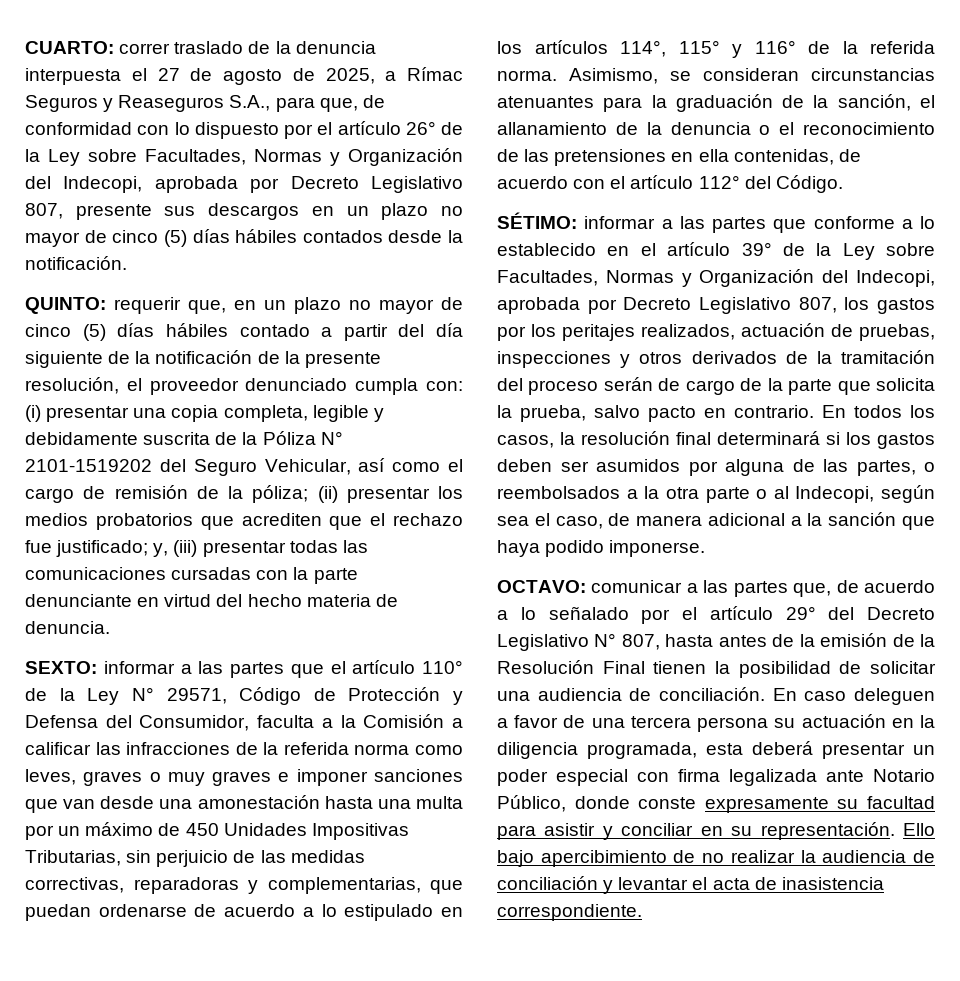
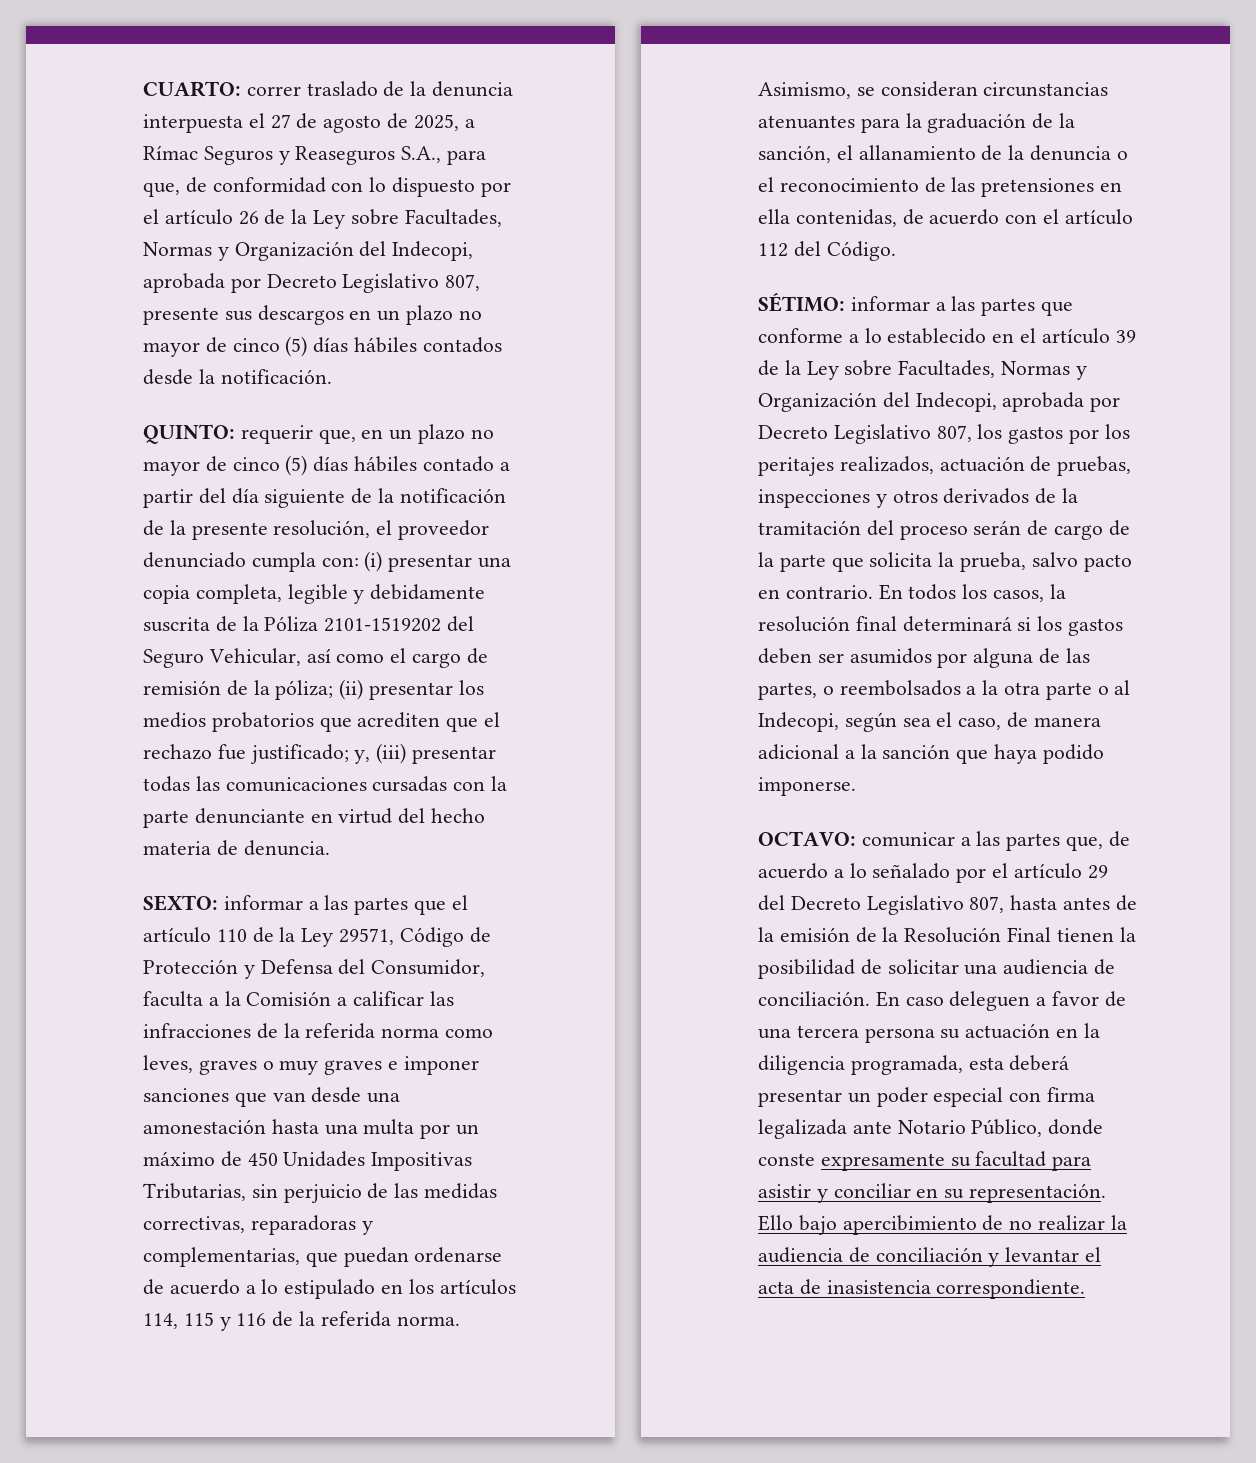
[405,121,436,135] 26° -> [238,211,259,225] 26
[320,431,343,445] N° -> (319, 624) none
[422,660,463,674] [25,687,154,705] 110° de la Ley N° -> [216,927,334,947] 110 de la Ley
[620,40,796,58] 114°, 115° y 116° -> [143,1312,267,1331] 114, 115 y 116
[698,175,740,189] 112° -> [758,243,788,257] 112
[741,242,772,256] 39° -> [1115,330,1136,343] 39
[785,606,816,620] 29° -> [1087,865,1108,879] 29
[594,633,617,647] N° -> (964, 905) none

